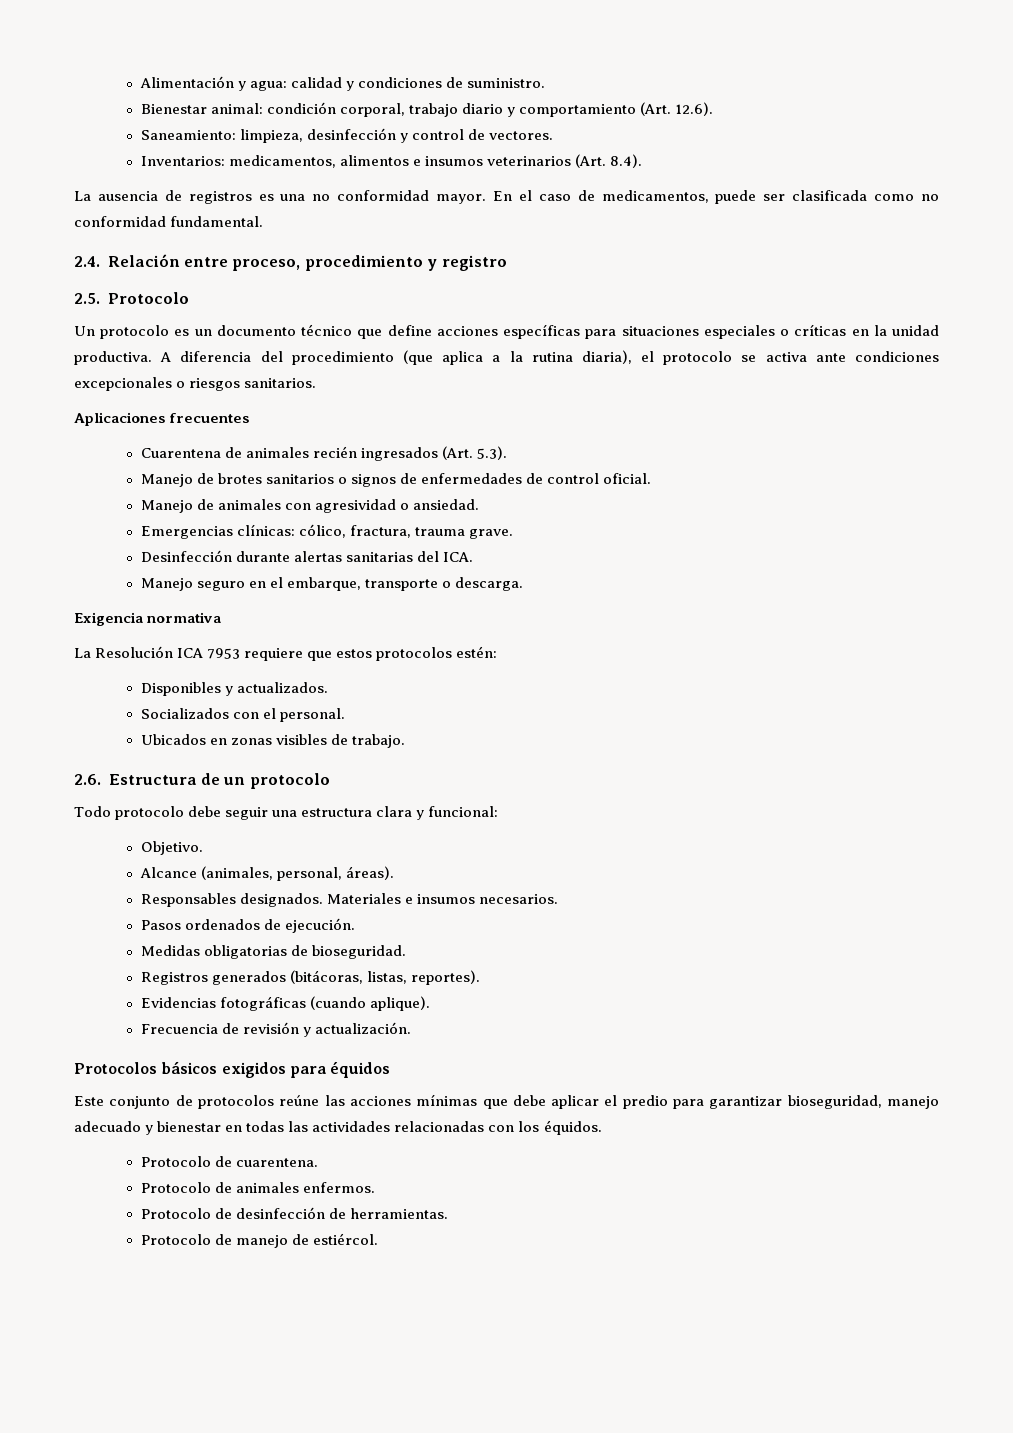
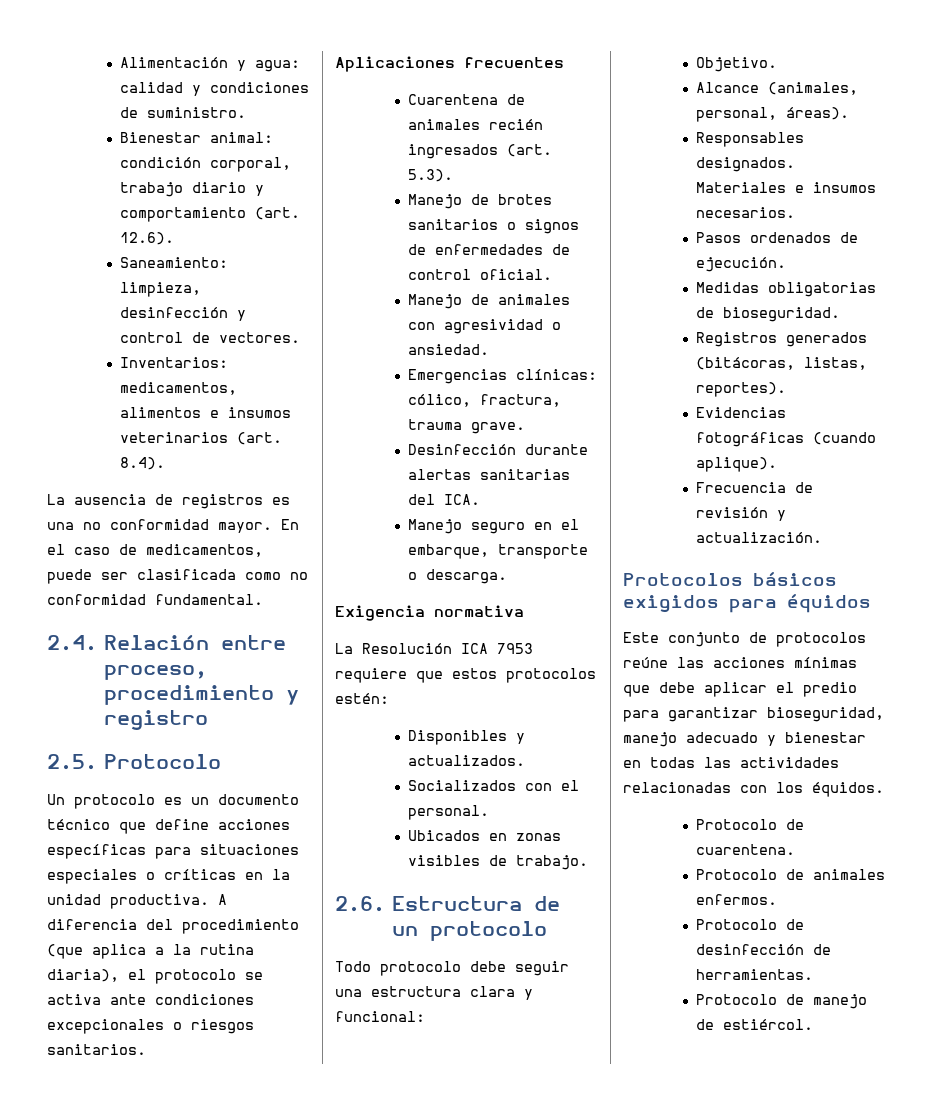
[639,102,671,116] (Art. -> [254,207,300,220] (art.
[574,154,606,168] (Art. -> [236,432,282,445] (art.
[441,446,473,460] (Art. -> [506,144,552,157] (art.

